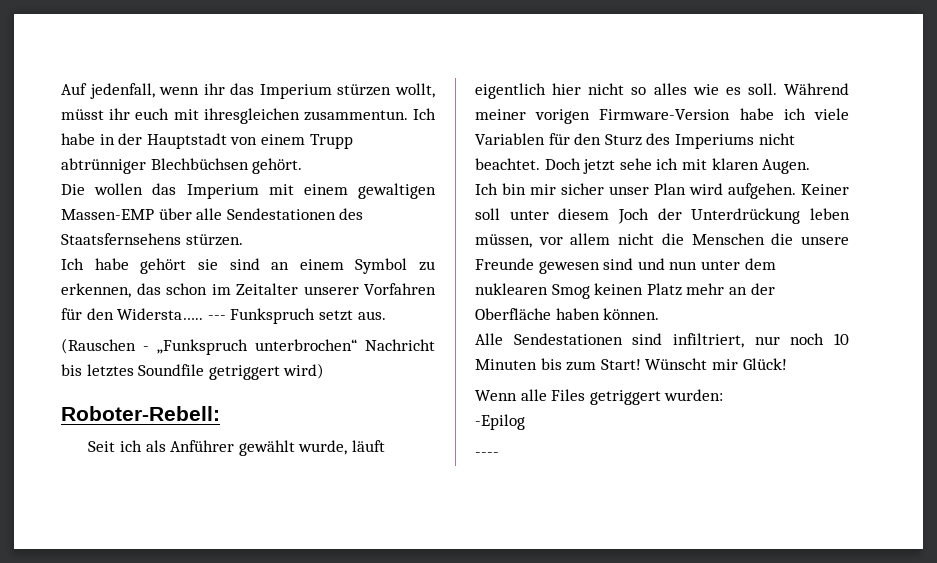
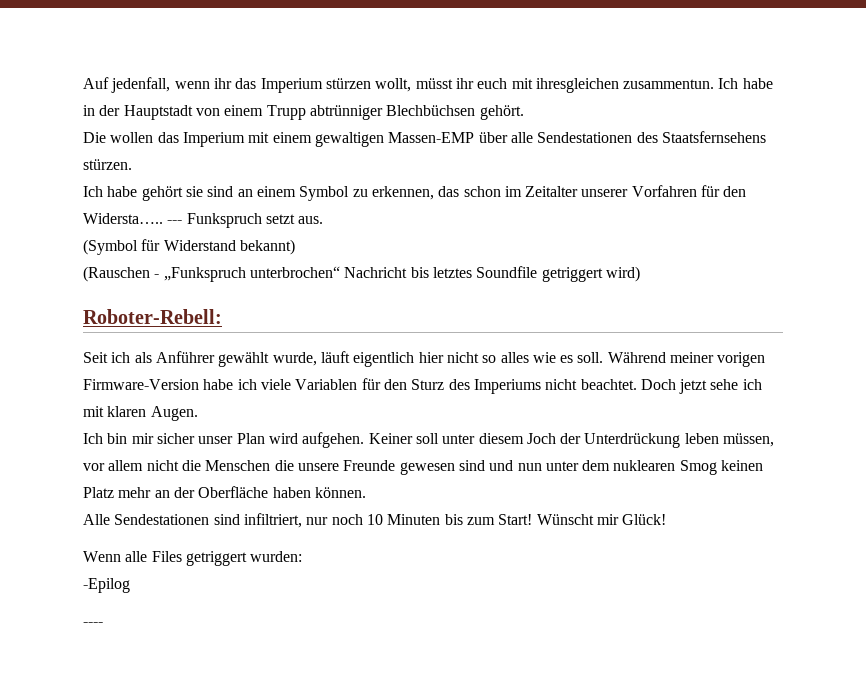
(386, 315) none -> [83,239,295,255] // (Symbol für Widerstand bekannt)

